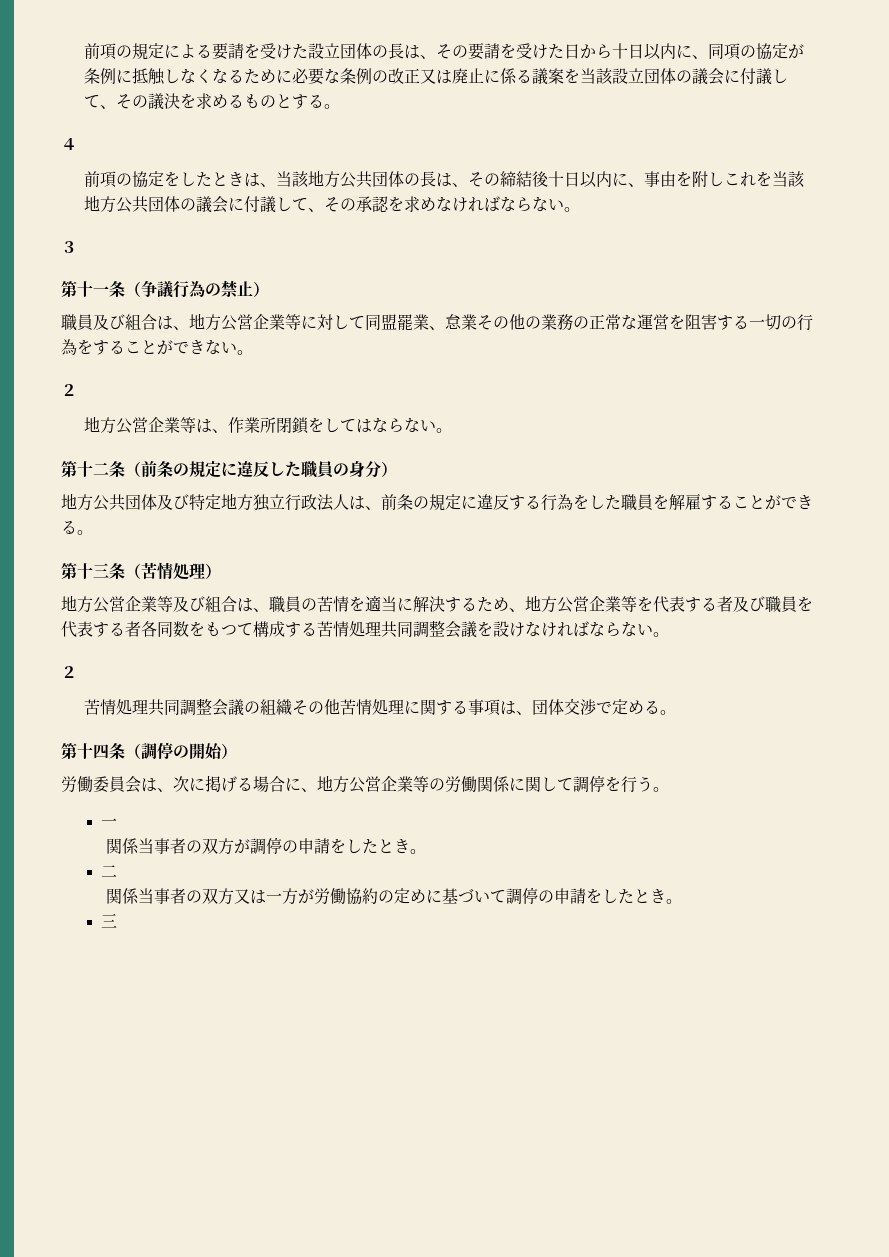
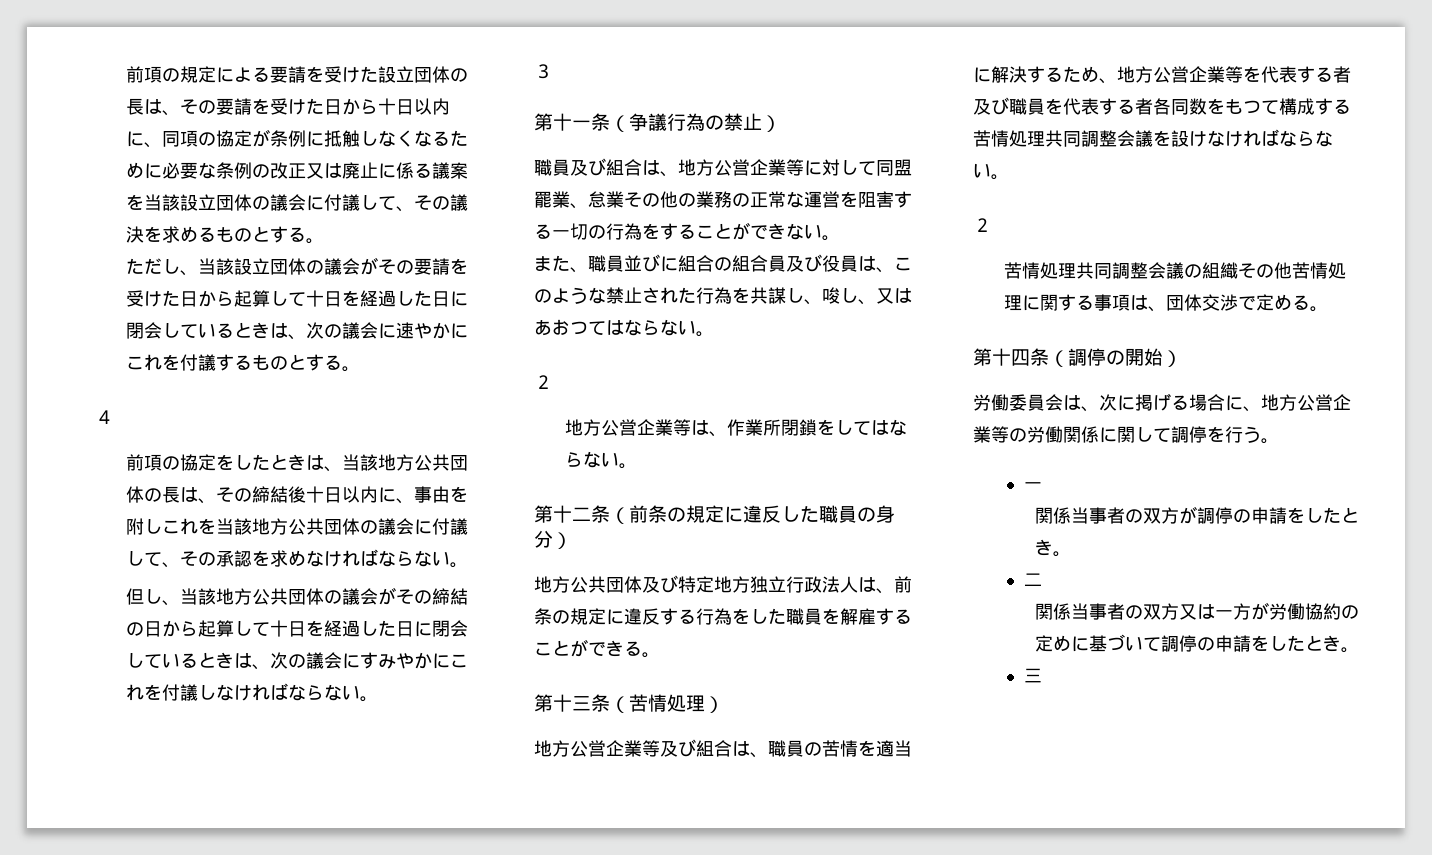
(340, 106) none -> [125,257,468,276] [125,290,468,307] [125,322,468,340] [125,354,360,372] // ただし、当該設立団体の議会がその要請を受けた日から起算して十日を経過した日に閉会しているときは、次の議会に速やかにこれを付議するものとする。
(580, 209) none -> [125,587,468,606] [125,620,468,637] [125,652,468,670] [125,683,378,702] // 但し、当該地方公共団体の議会がその締結の日から起算して十日を経過した日に閉会しているときは、次の議会にすみやかにこれを付議しなければならない。
(253, 352) none -> [534,254,912,273] [534,287,912,305] [534,319,714,337] // また、職員並びに組合の組合員及び役員は、このような禁止された行為を共謀し、唆し、又はあおつてはならない。

